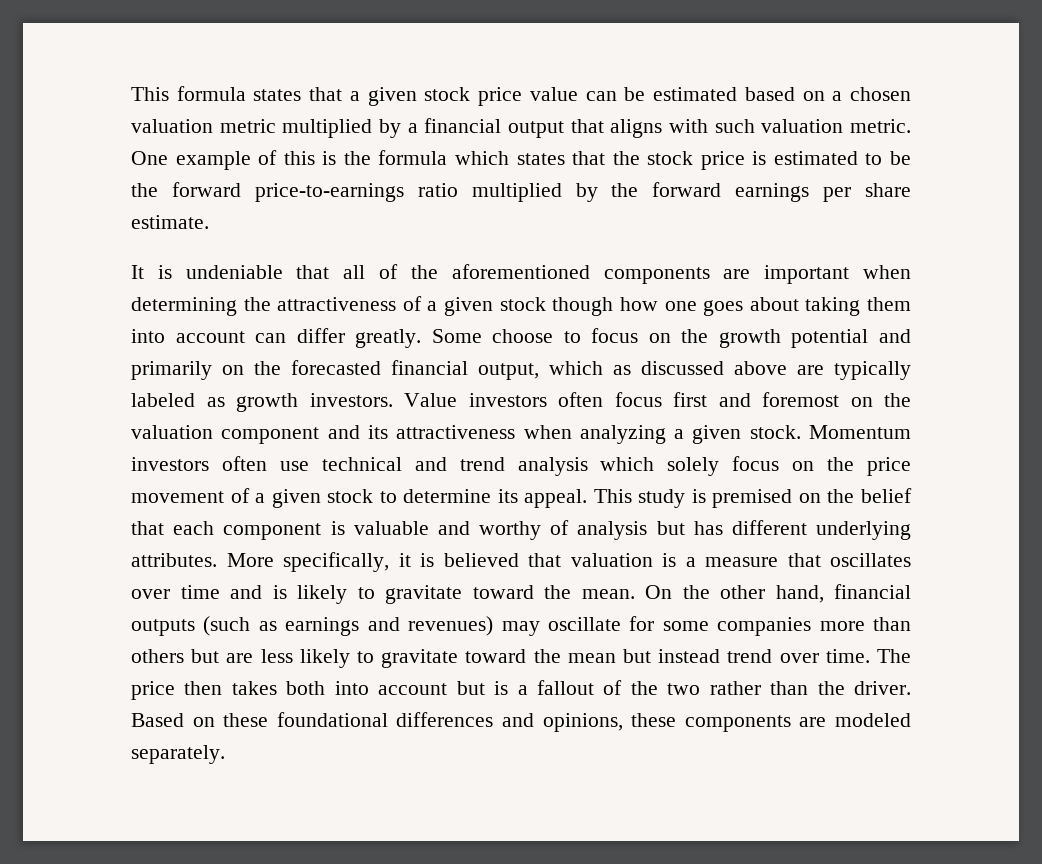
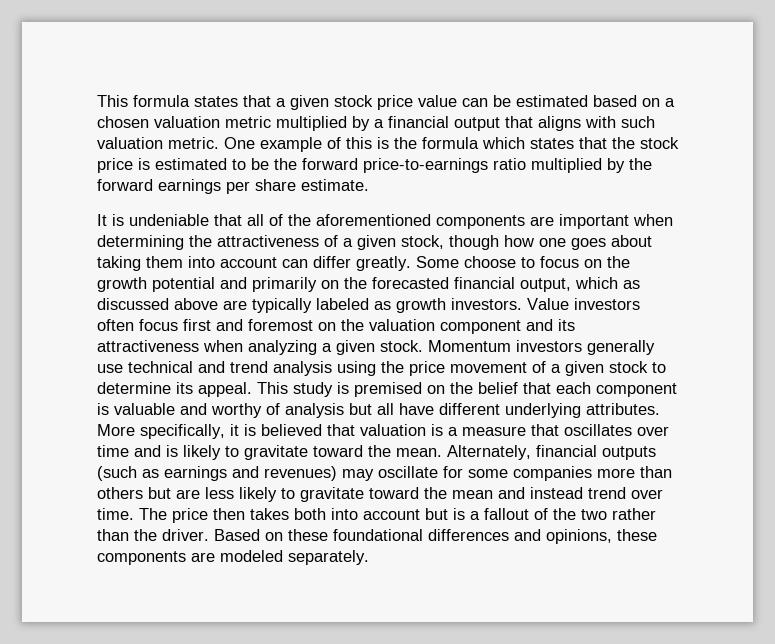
[499,297,546,311] stock -> [401,235,444,249] stock,
[221,456,267,471] often -> [587,340,655,355] generally
[600,456,815,476] which solely focus on -> [337,361,376,376] using
[693,521,723,535] has -> [377,403,434,415] all have
[645,585,824,603] On the other hand, -> [447,445,531,460] Alternately,
[622,649,651,663] but -> [498,487,525,499] and

